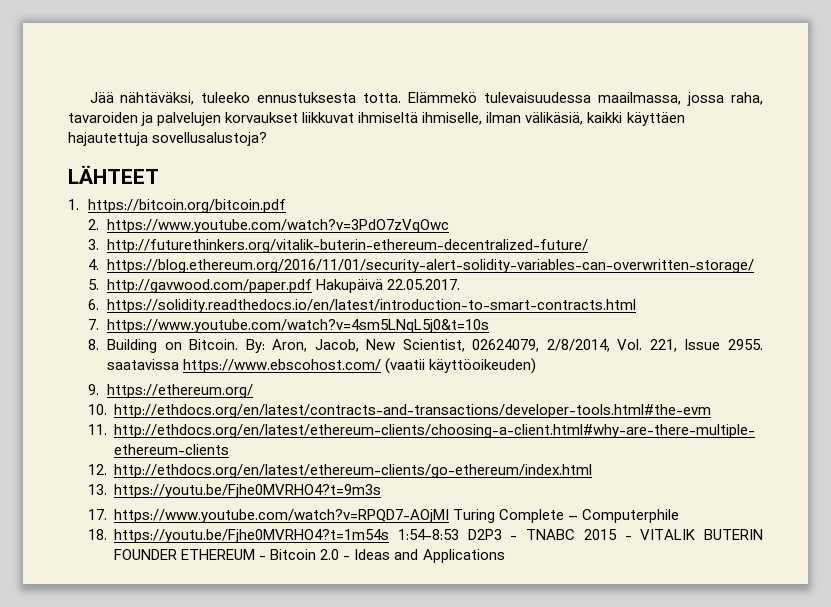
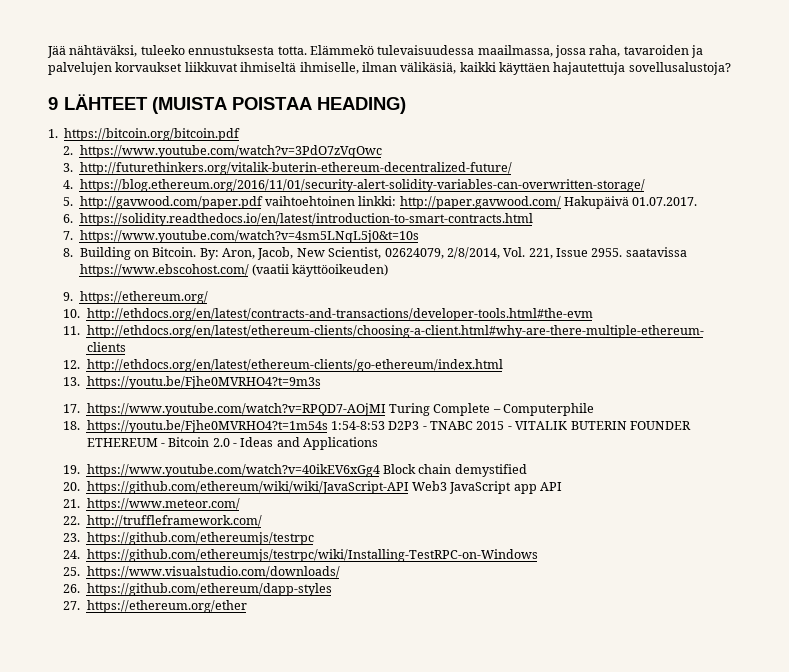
(268, 139) none -> [48,97,58,110] 9
(159, 174) none -> [152,97,407,114] (MUISTA POISTAA HEADING)
[316,279,461,293] Hakupäivä 22.05.2017. -> [264,196,698,209] vaihtoehtoinen linkki: http://paper.gavwood.com/ Hakupäivä 01.07.2017.
(505, 556) none -> [63,464,527,477] [63,481,562,494] [63,498,240,511] [63,515,262,528] [63,532,314,545] [63,549,538,562] [63,566,340,579] [63,583,332,596] [63,600,247,613] // 19. https://www.youtube.com/watch?v=40ikEV6xGg4 Block chain demystified // 20. https://github.com/ethereum/wiki/wiki/JavaScript-API Web3 JavaScript app API // 21. https://www.meteor.com/ // 22. http://truffleframework.com/ // 23. https://github.com/ethereumjs/testrpc // 24. https://github.com/ethereumjs/testrpc/wiki/Installing-TestRPC-on-Windows // 25. https://www.visualstudio.com/downloads/ // 26. https://github.com/ethereum/dapp-styles // 27. https://ethereum.org/ether

